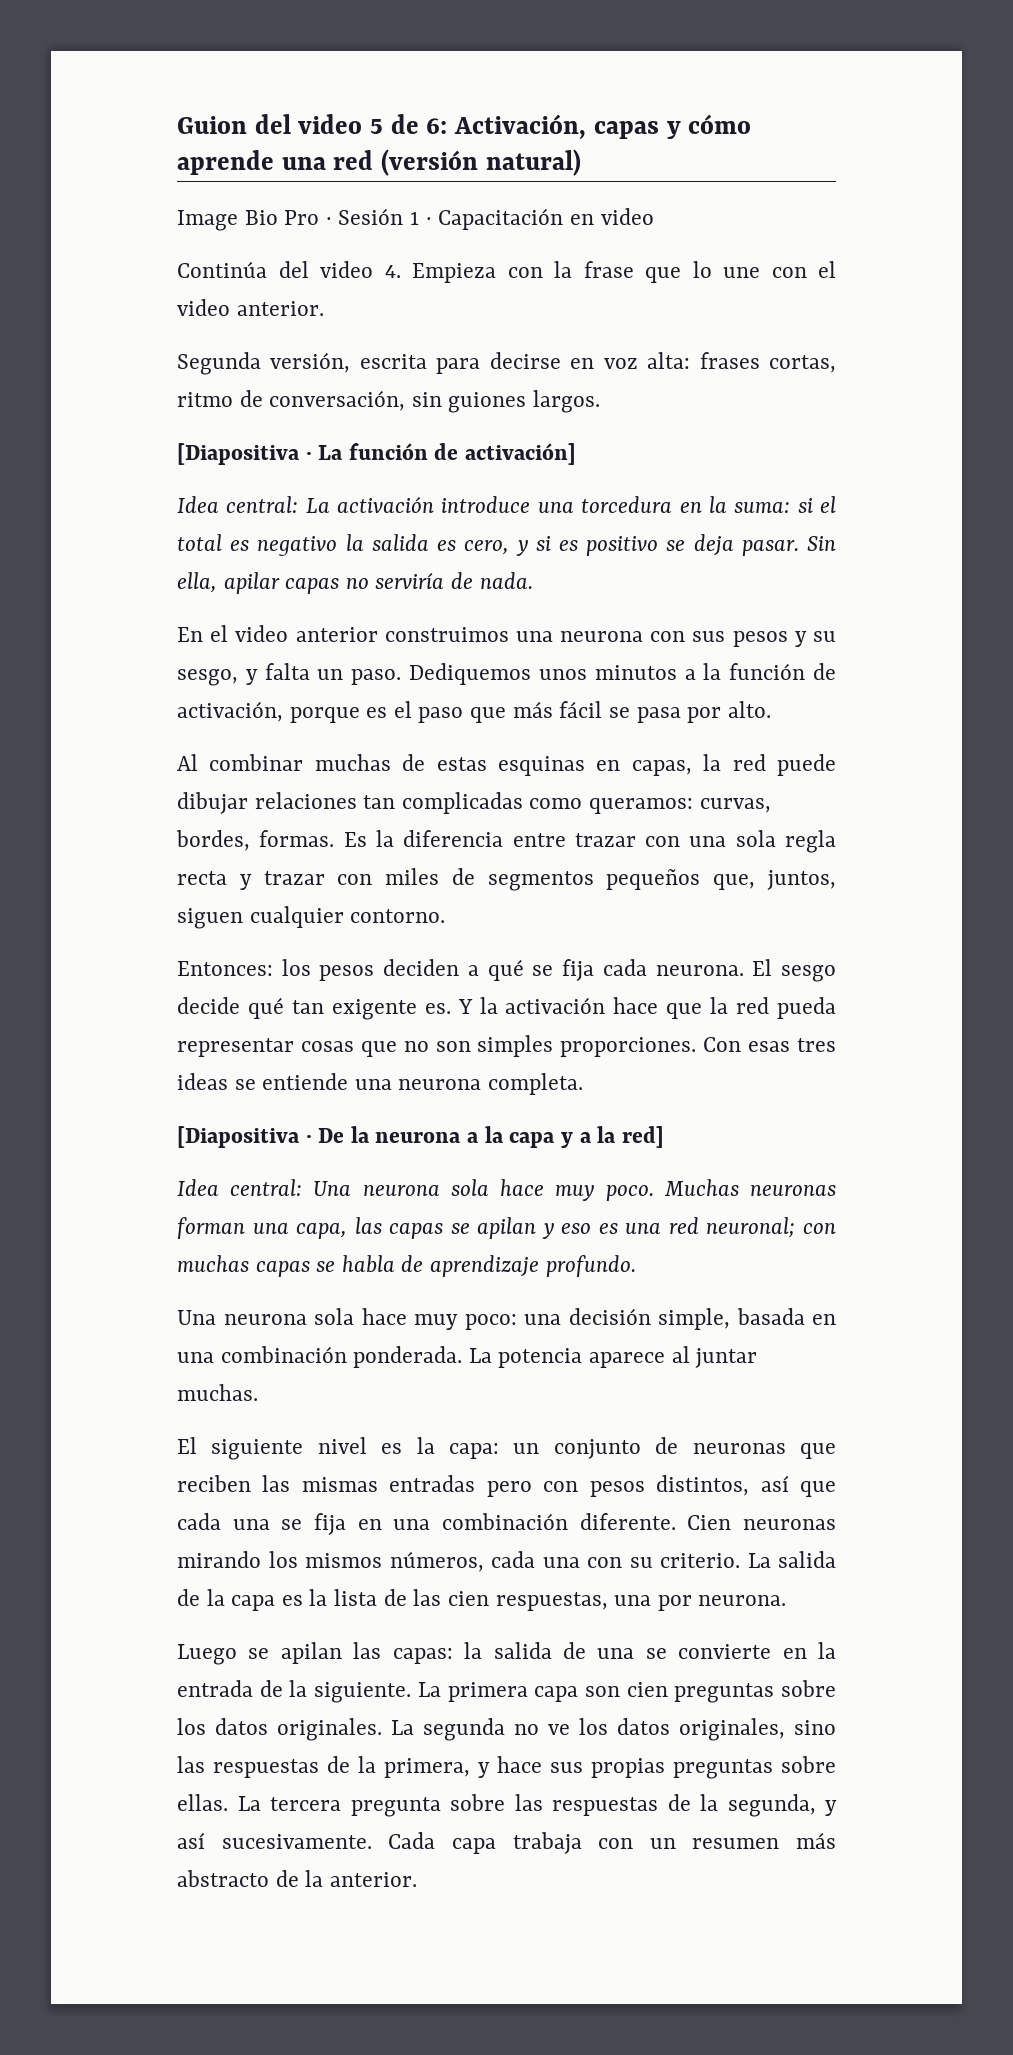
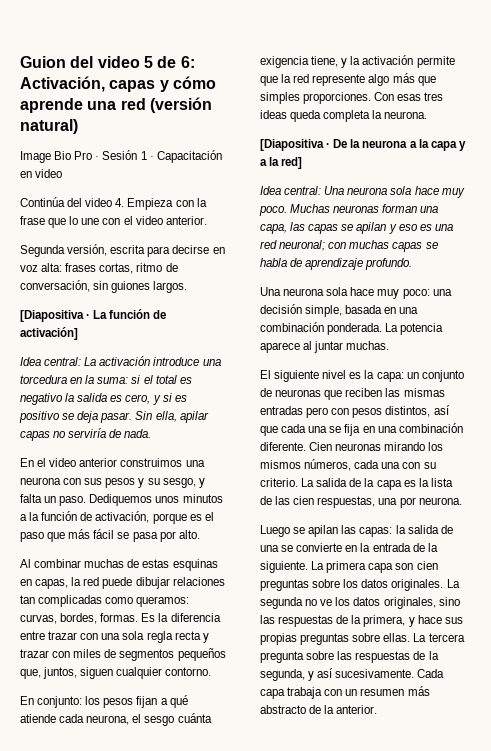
[177,961,273,976] Entonces: -> [20,696,83,708] En conjunto:
[383,959,460,976] deciden -> [136,696,158,708] fijan
[532,959,837,982] [177,997,473,1020] se fija cada neurona. El sesgo decide qué tan exigente es. Y -> [20,713,212,726] [260,56,348,68] atiende cada neurona, el sesgo cuánta exigencia tiene, y
[613,997,659,1014] hace -> [416,56,455,68] permite
[776,997,836,1019] [177,1038,471,1057] pueda representar cosas que no son -> [312,73,436,86] represente algo más que
[234,1073,584,1095] se entiende una neurona completa. -> [290,110,428,122] queda completa la neurona.

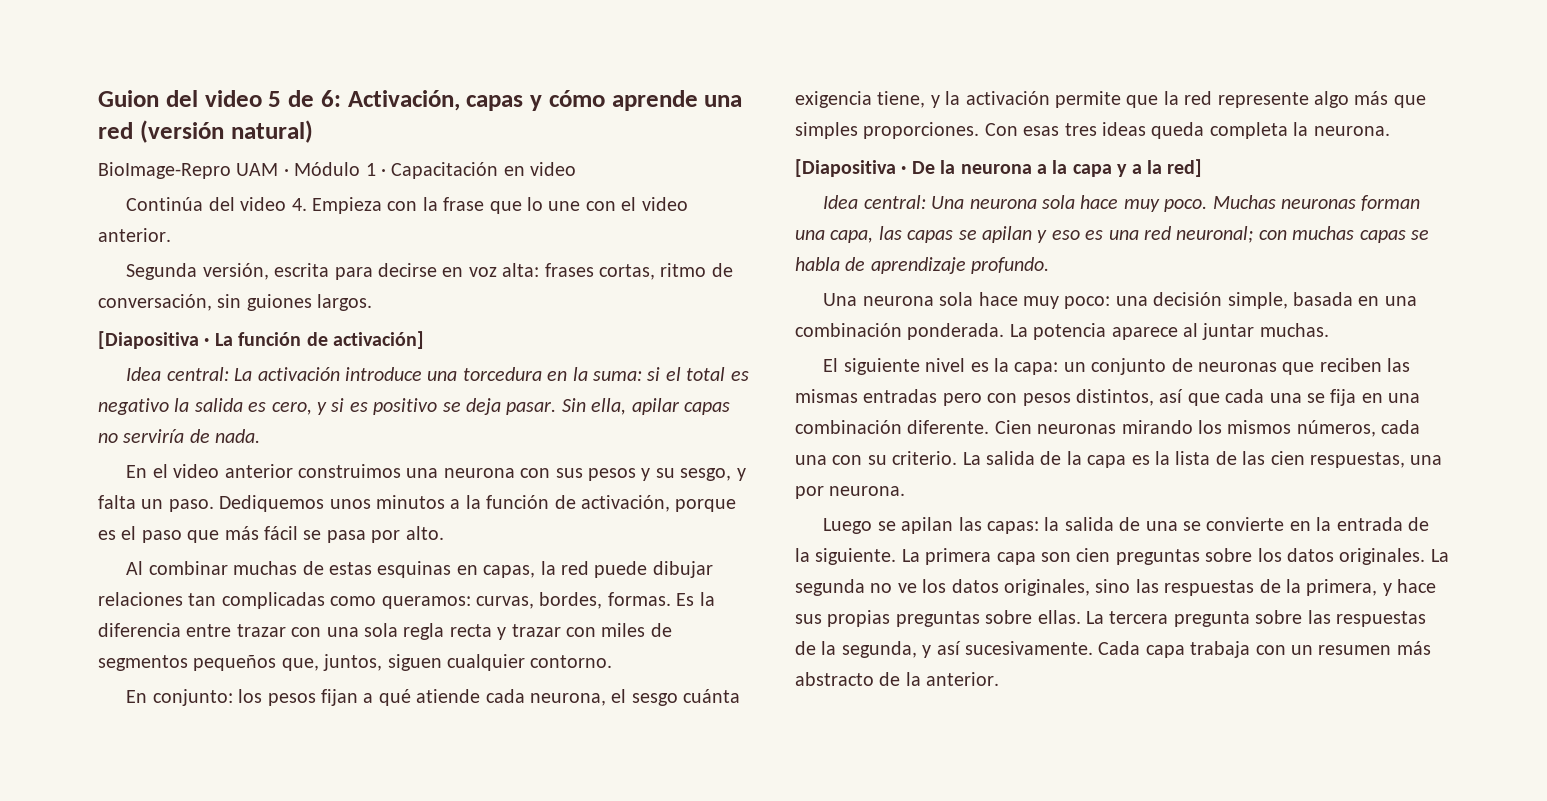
[20,150,138,163] Image Bio Pro · Sesión -> [98,162,361,179] BioImage-Repro UAM · Módulo

